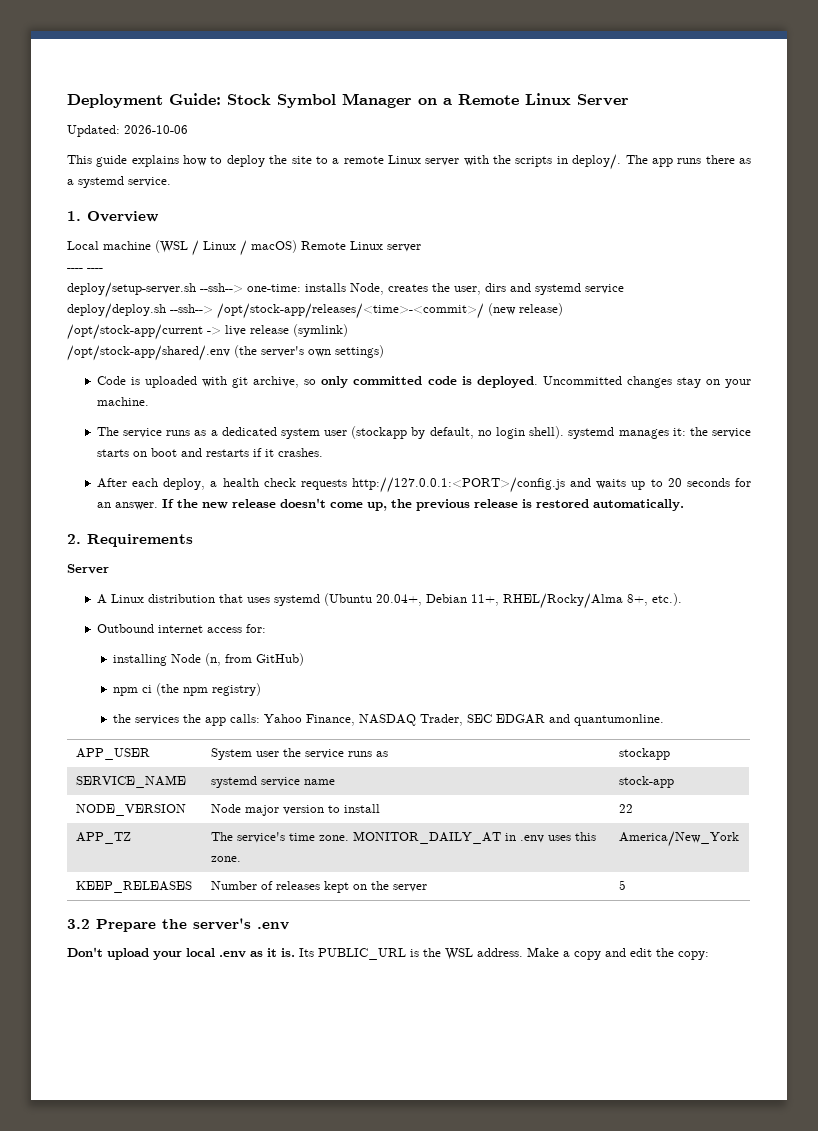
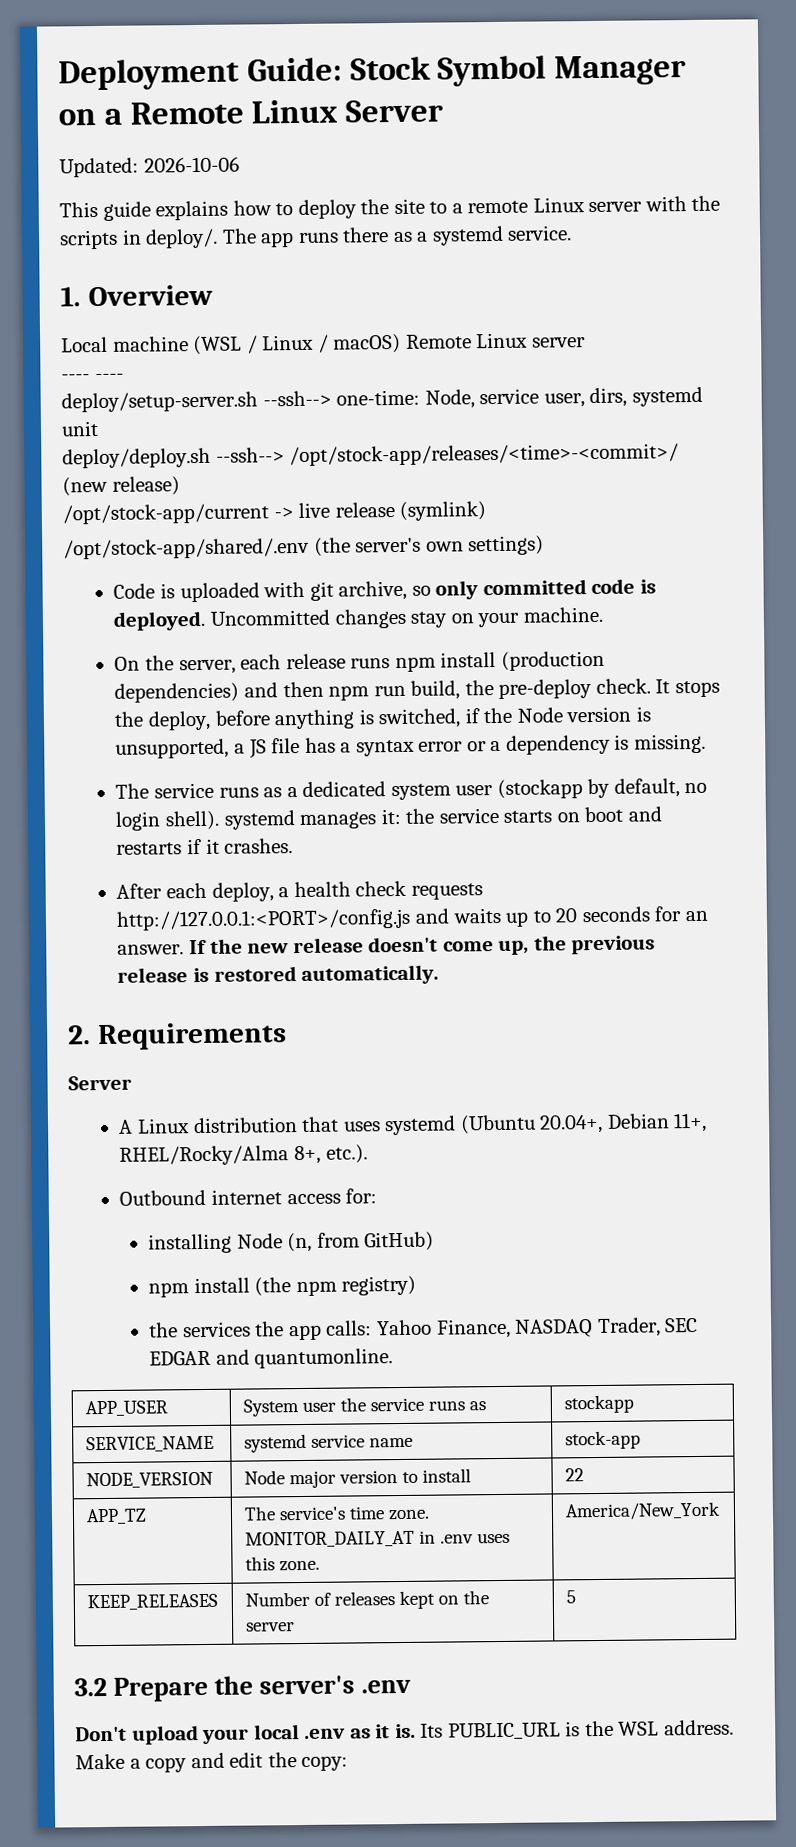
[305,283,624,295] installs Node, creates the user, dirs and systemd service -> [424,386,703,409] [61,421,99,437] Node, service user, dirs, systemd unit
(149, 401) none -> [114,650,605,675] [114,678,720,703] [114,706,651,731] [115,733,706,759] // On the server, each release runs npm install (production dependencies) and then npm run build, the pre-deploy check. It stops the deploy, before anything is switched, if the Node version is unsupported, a JS file has a syntax error or a dependency is missing.
[141,685,152,693] ci -> [193,1277,250,1294] install

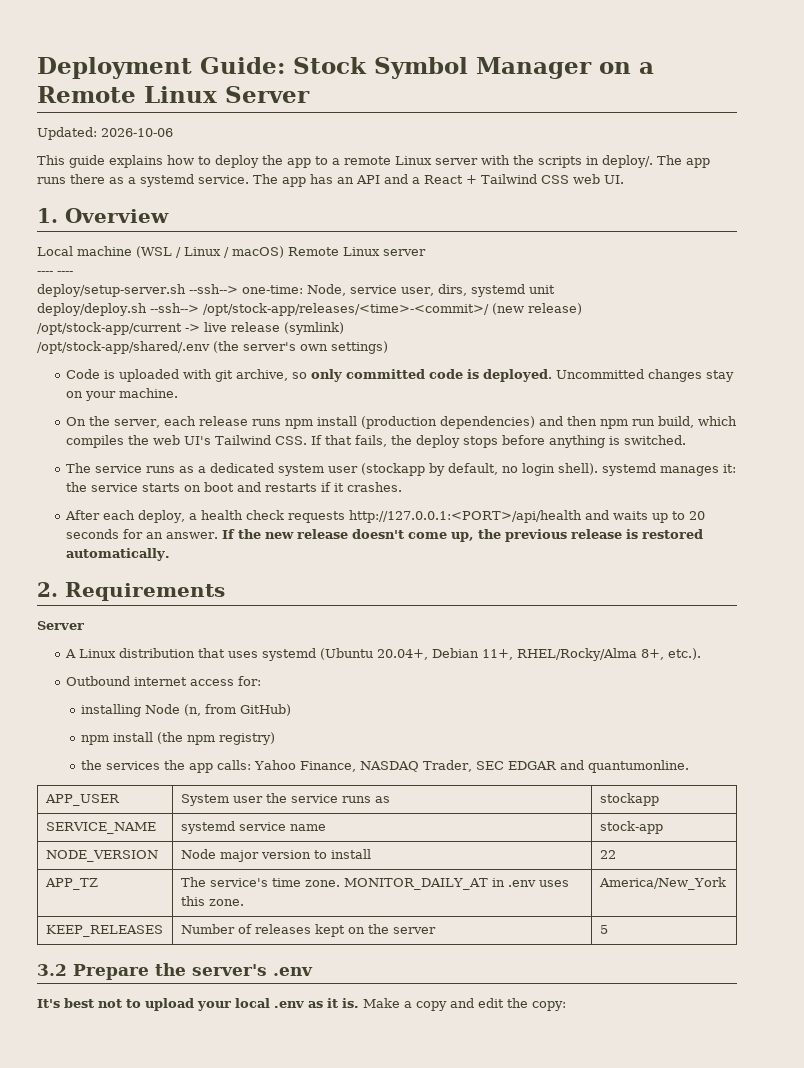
[393,198,425,215] site -> [287,158,311,168] app
(573, 233) none -> [253,174,624,187] The app has an API and a React + Tailwind CSS web UI.
[464,678,720,699] [114,706,651,731] [115,733,706,759] the pre-deploy check. It stops the deploy, before anything is switched, if the Node version is unsupported, a JS file has a syntax error or a dependency is missing. -> [697,416,737,426] [65,435,686,448] which compiles the web UI's Tailwind CSS. If that fails, the deploy stops before anything is switched.
[116,908,412,931] http://127.0.0.1:<PORT>/config.js -> [348,510,582,523] http://127.0.0.1:<PORT>/api/health
[75,1726,127,1742] Don't -> [37,998,141,1008] It's best not to
[420,1719,734,1740] Its PUBLIC_URL is the WSL address. -> (359, 1003) none

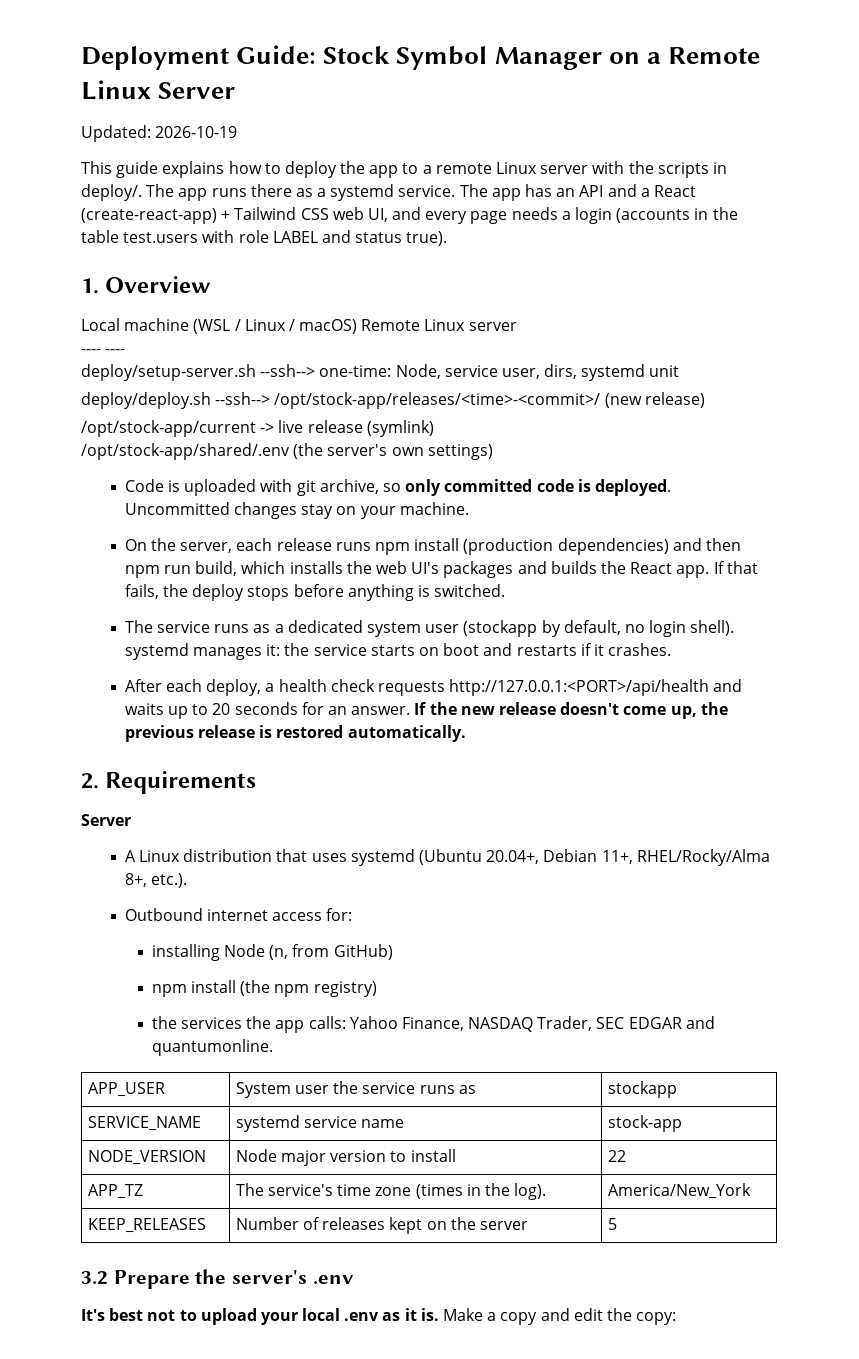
[101,128,173,137] 2026-10-06 -> [155,126,238,138] 2026-10-19
(463, 179) none -> [81,208,217,224] (create-react-app)
[604,175,624,184] UI. -> [367,207,738,224] [81,230,448,246] UI, and every page needs a login (accounts in the table test.users with role LABEL and status true).
[65,435,124,448] compiles -> [289,561,343,574] installs
[214,435,307,445] Tailwind CSS. -> [443,561,710,578] packages and builds the React app.
[304,878,569,890] [180,896,244,906] zone. MONITOR_DAILY_AT in .env uses this zone. -> [375,1183,547,1200] zone (times in the log).

